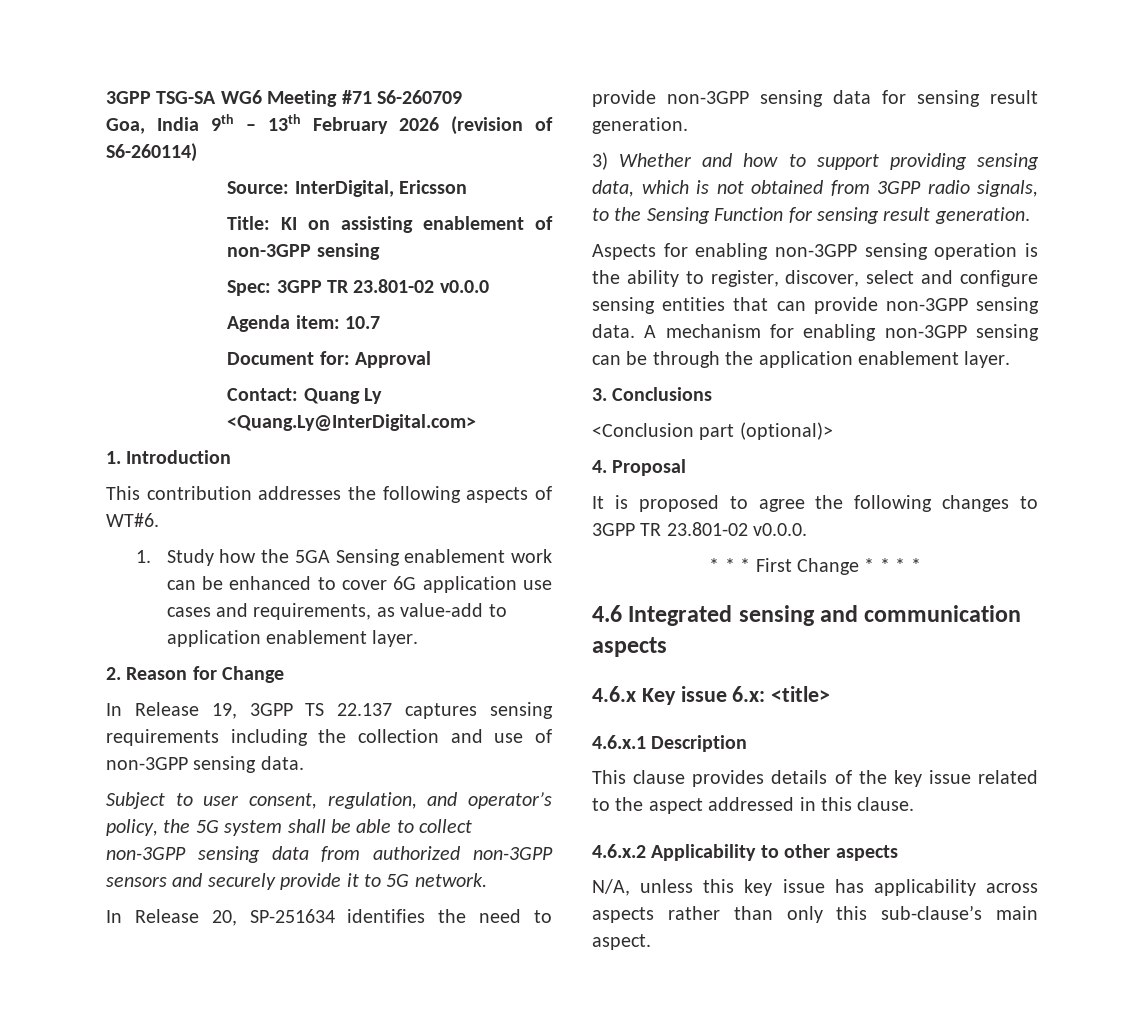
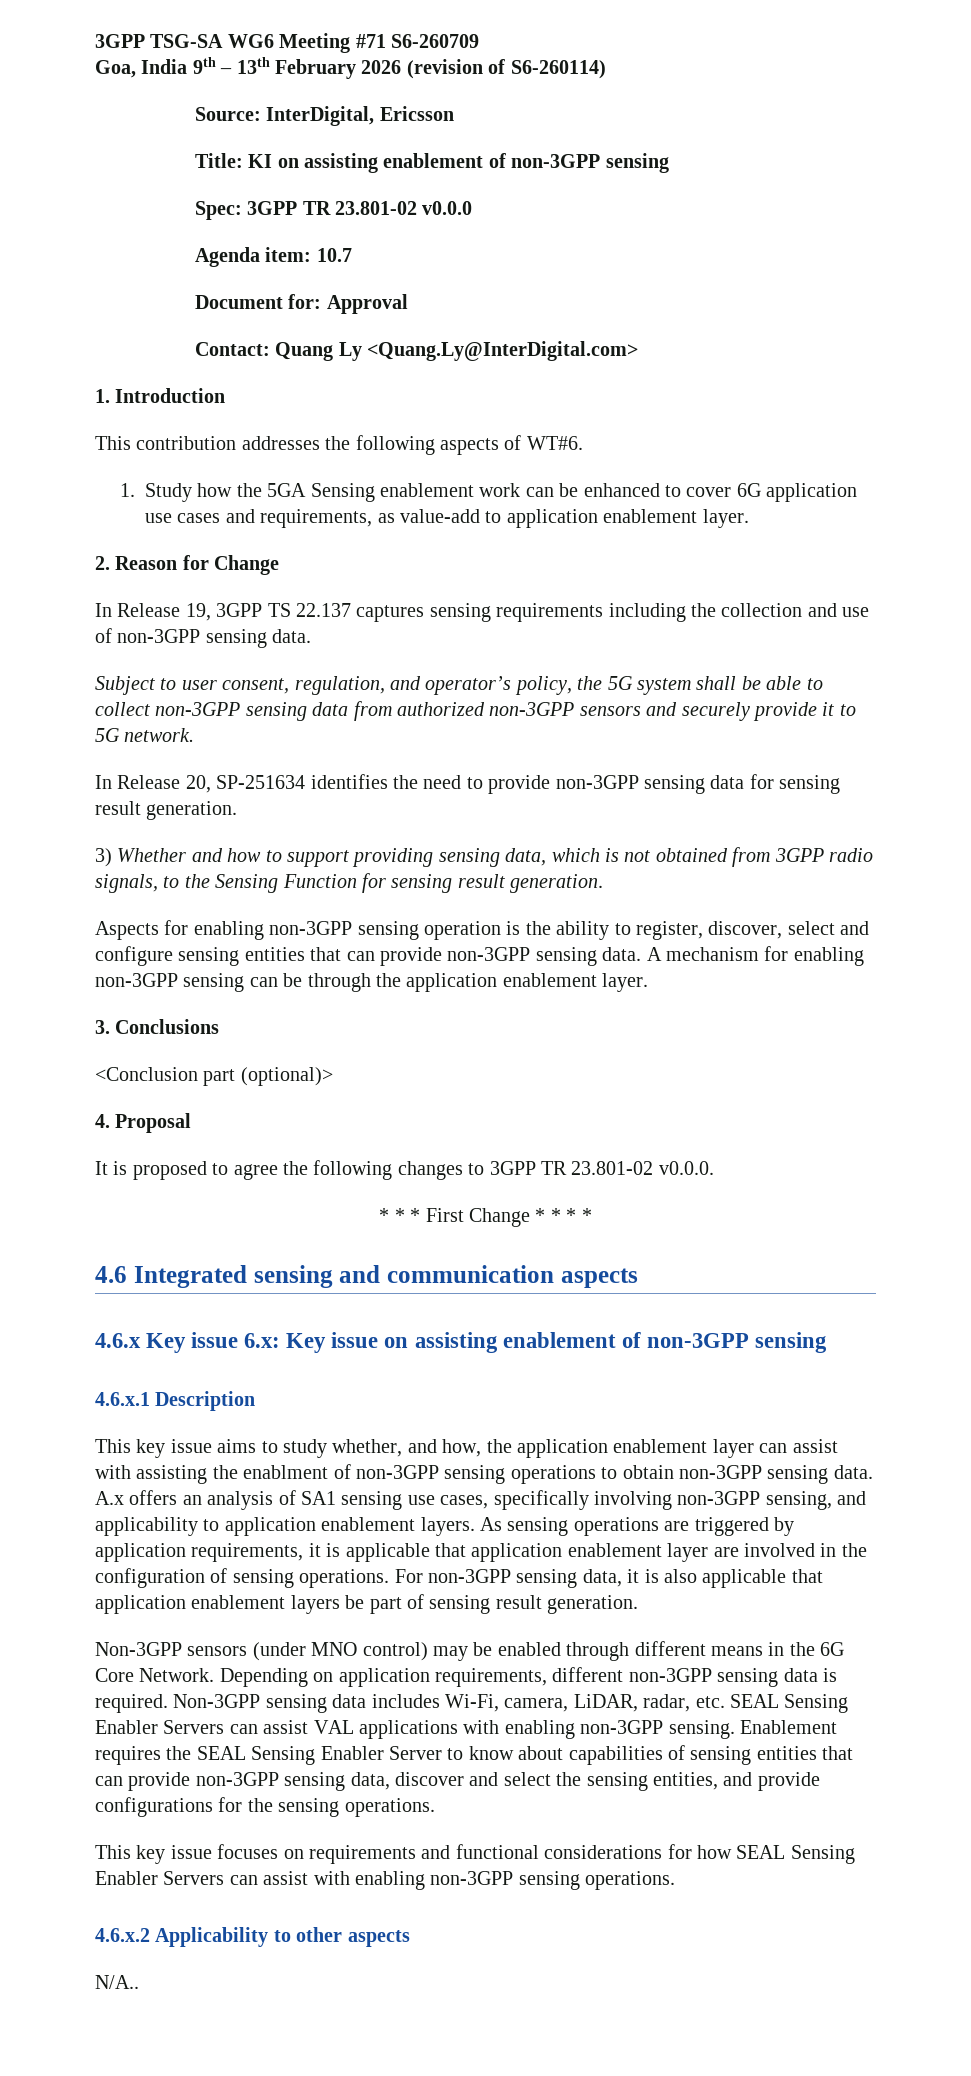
[771,686,831,702] [592,735,748,752] [592,770,1038,787] [592,797,915,814] <title> // 4.6.x.1 Description // This clause provides details of the key issue related to the aspect addressed in this clause. -> [286,1332,827,1353] [95,1391,256,1411] [95,1439,838,1458] [95,1464,873,1484] [95,1490,867,1510] [95,1517,794,1536] [95,1543,867,1562] [95,1568,823,1588] [95,1594,639,1614] [95,1641,845,1661] [95,1667,837,1687] [95,1694,849,1713] [95,1720,837,1739] [95,1745,854,1765] [95,1772,820,1791] [95,1797,435,1817] [95,1844,855,1864] [95,1871,676,1890] Key issue on assisting enablement of non-3GPP sensing // 4.6.x.1 Description // This key issue aims to study whether, and how, the application enablement layer can assist with assisting the enablment of non-3GPP sensing operations to obtain non-3GPP sensing data. A.x offers an analysis of SA1 sensing use cases, specifically involving non-3GPP sensing, and applicability to application enablement layers. As sensing operations are triggered by application requirements, it is applicable that application enablement layer are involved in the configuration of sensing operations. For non-3GPP sensing data, it is also applicable that application enablement layers be part of sensing result generation. // Non-3GPP sensors (under MNO control) may be enabled through different means in the 6G Core Network. Depending on application requirements, different non-3GPP sensing data is required. Non-3GPP sensing data includes Wi-Fi, camera, LiDAR, radar, etc. SEAL Sensing Enabler Servers can assist VAL applications with enabling non-3GPP sensing. Enablement requires the SEAL Sensing Enabler Server to know about capabilities of sensing entities that can provide non-3GPP sensing data, discover and select the sensing entities, and provide configurations for the sensing operations. // This key issue focuses on requirements and functional considerations for how SEAL Sensing Enabler Servers can assist with enabling non-3GPP sensing operations.
[592,879,1038,896] [592,905,1038,923] [592,934,651,950] N/A, unless this key issue has applicability across aspects rather than only this sub-clause’s main aspect. -> [95,1975,139,1989] N/A..

